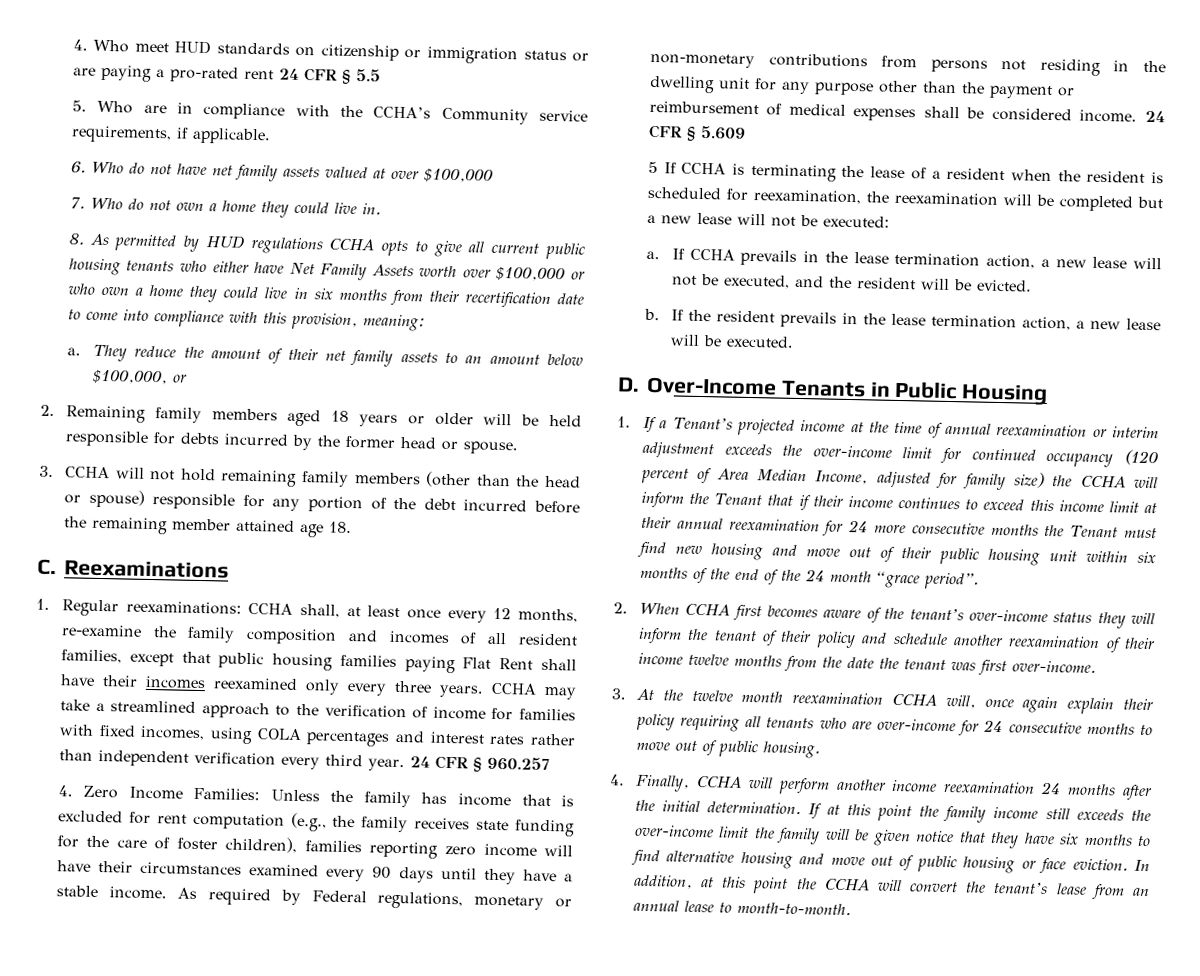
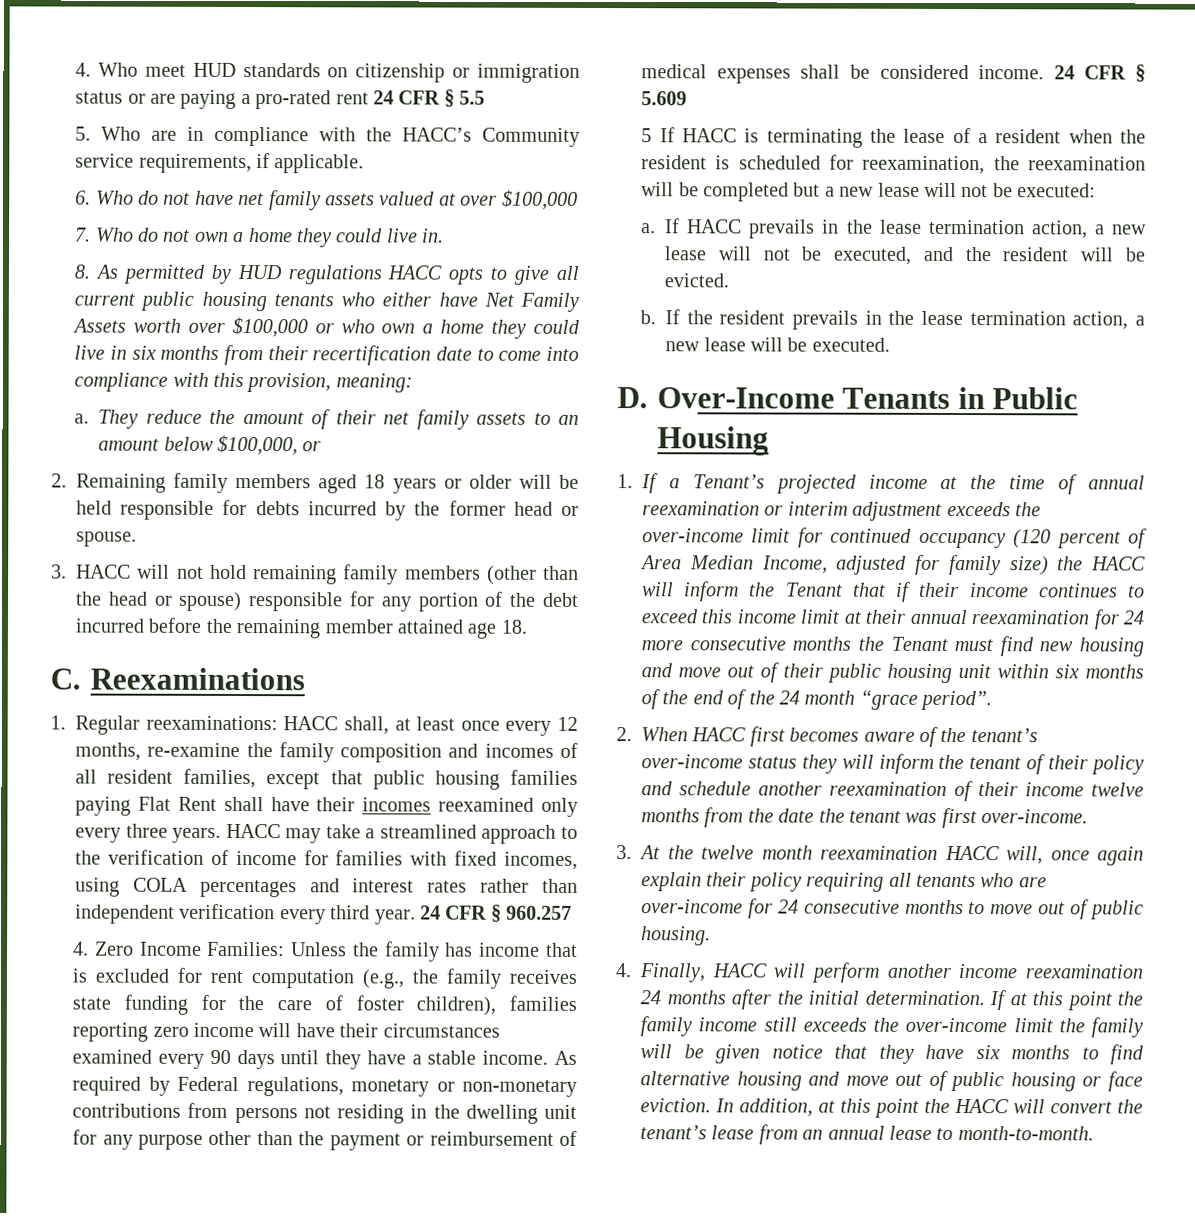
[373,106,432,119] CCHA’s -> [402,127,473,142] HACC’s
[329,238,375,251] CCHA -> [387,265,443,280] HACC
[64,466,110,479] CCHA -> [76,564,131,579] HACC
[248,602,294,615] CCHA -> [283,716,339,731] HACC
[490,682,537,695] CCHA -> [225,823,281,839] HACC
[681,162,727,175] CCHA -> [681,128,737,143] HACC
[689,248,735,261] CCHA -> [687,219,743,234] HACC
[1080,475,1126,488] CCHA -> [1091,556,1146,571] HACC
[685,603,731,616] CCHA -> [691,727,747,742] HACC
[891,693,937,706] CCHA -> [944,845,1000,861] HACC
[696,775,742,788] CCHA -> [711,963,768,978] HACC
[823,878,870,891] CCHA -> [954,1098,1009,1114] HACC

